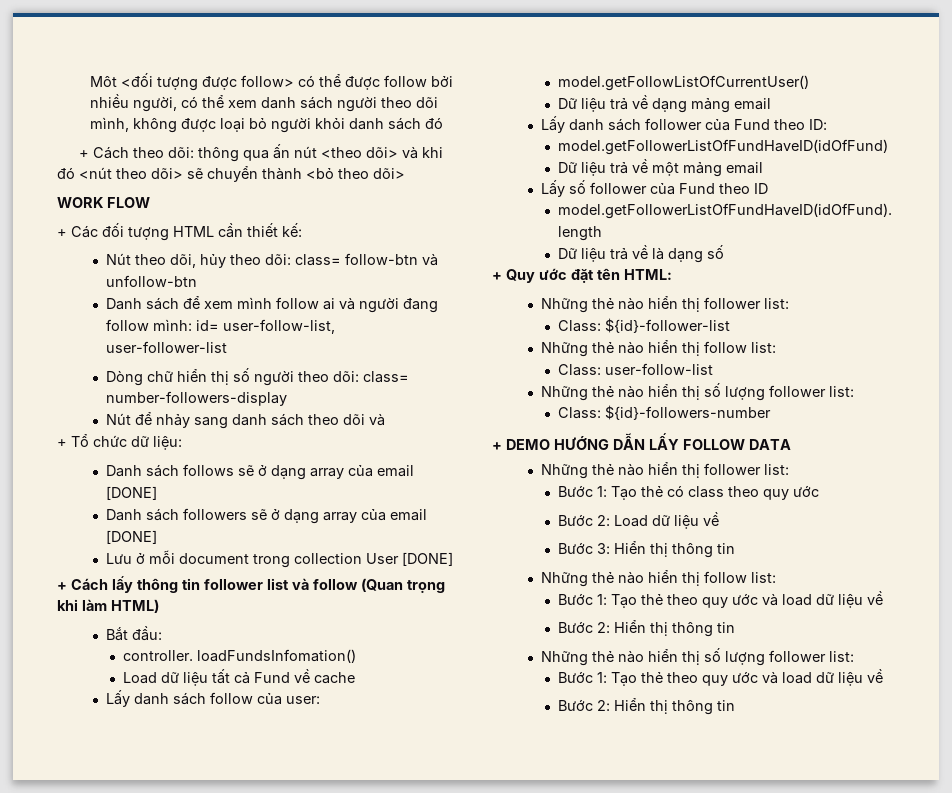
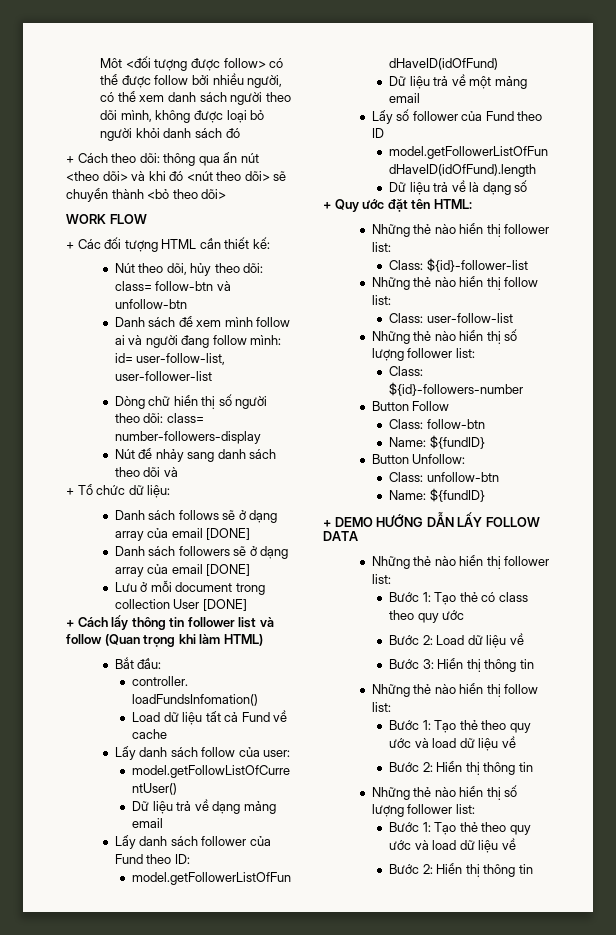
(771, 412) none -> [371,401,450,411] [389,419,485,429] [389,435,485,449] [371,454,466,464] [389,472,499,482] [389,488,485,502] // Button Follow // Class: follow-btn // Name: ${fundID} // Button Unfollow: // Class: unfollow-btn // Name: ${fundID}

